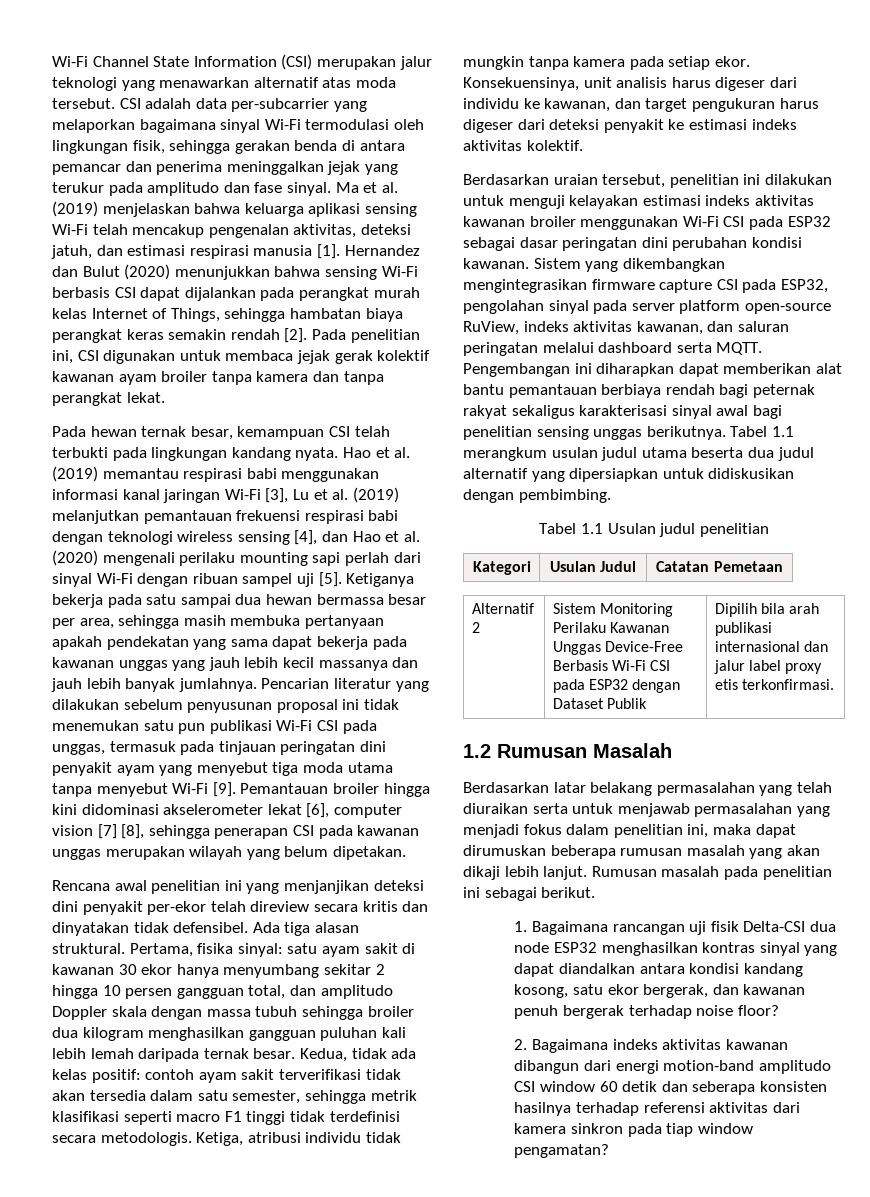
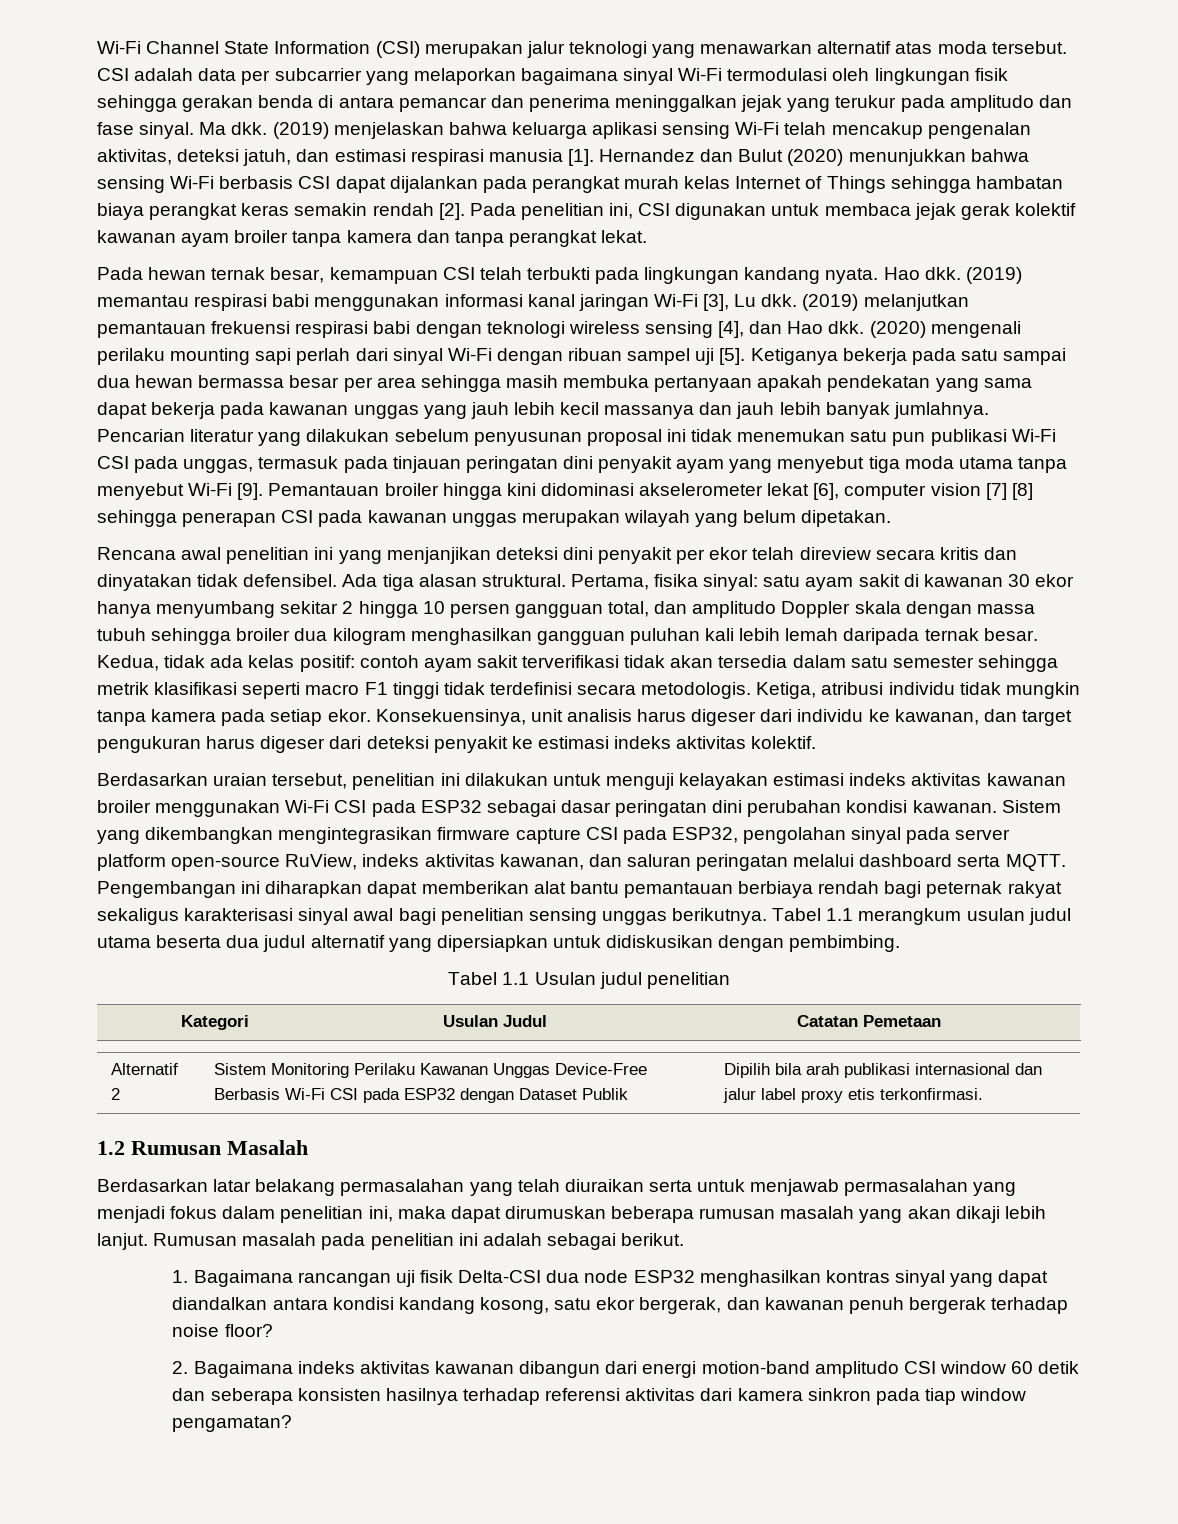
[231,98,330,112] per-subcarrier -> [241,68,362,85] per subcarrier
[132,140,165,154] fisik, -> [974,68,1008,81] fisik
[363,182,398,193] et al. -> [231,122,268,135] dkk.
[170,308,220,322] Things, -> [826,176,886,193] Things
[375,447,411,458] et al. -> [924,267,961,280] dkk.
[313,489,349,500] et al. -> [761,294,798,307] dkk.
[385,531,420,542] et al. -> [828,321,865,334] dkk.
[79,618,114,629] area, -> [376,377,416,388] area
[121,824,145,839] [8], -> [1011,483,1033,500] [8]
[147,901,207,915] per-ekor -> [676,547,749,564] per ekor
[232,1090,301,1104] semester, -> [892,656,974,668] semester
(480, 892) none -> [482,1233,542,1246] adalah

